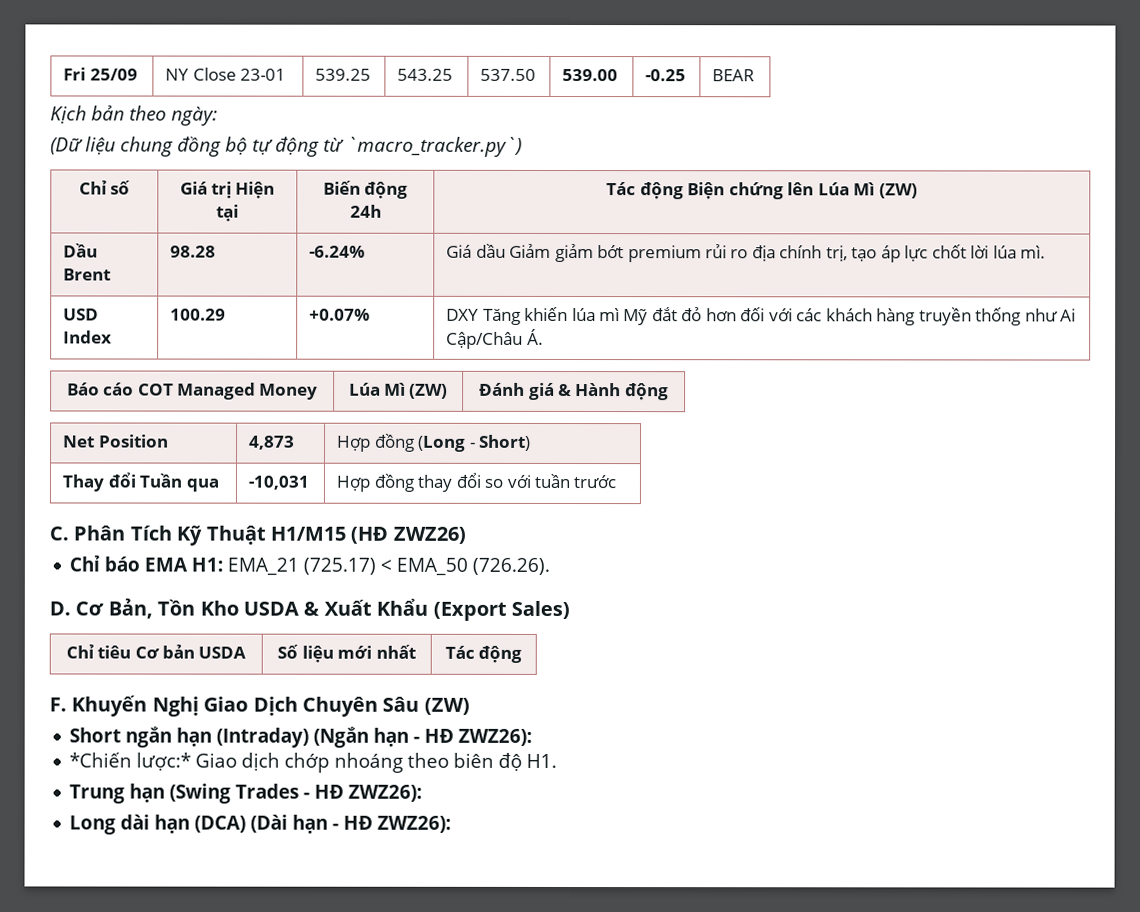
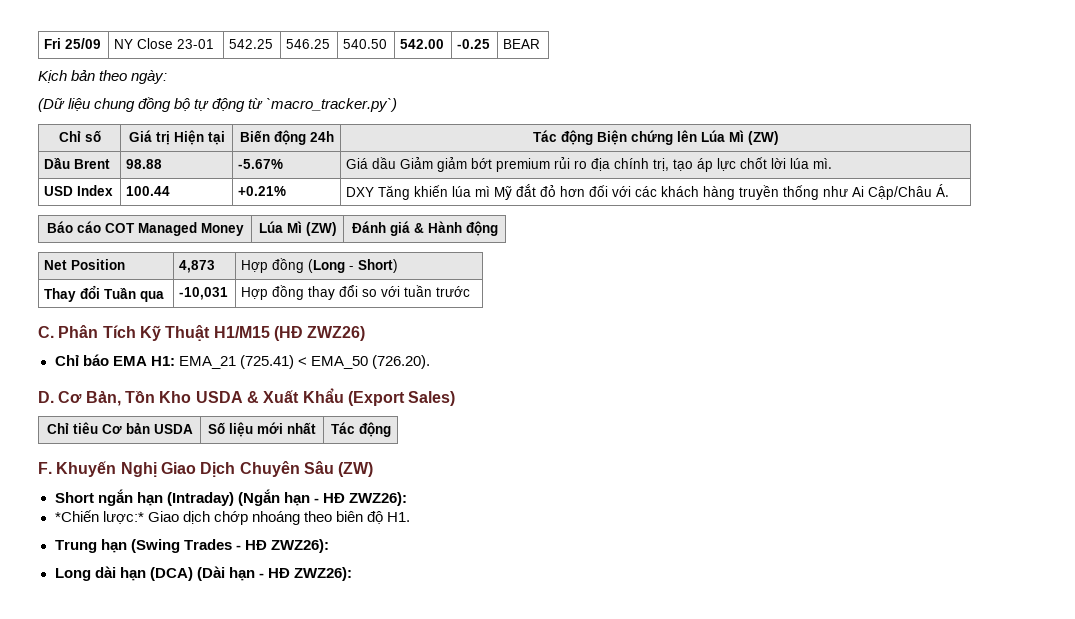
[315,68,372,81] [397,68,454,81] [480,68,537,81] [562,68,619,82] 539.25 | 543.25 | 537.50 | 539.00 -> [229,39,274,49] [286,39,331,49] [343,39,388,49] [400,39,445,49] 542.25 | 546.25 | 540.50 | 542.00
[170,245,217,258] [309,245,366,258] 98.28 | -6.24% -> [126,159,163,169] [238,159,284,169] 98.88 | -5.67%
[170,308,227,321] [309,308,371,321] 100.29 | +0.07% -> [126,186,171,196] [238,186,287,196] 100.44 | +0.21%
[303,557,377,575] (725.17) -> [239,355,294,369] (725.41)
[472,557,551,575] (726.26). -> [371,355,430,369] (726.20).

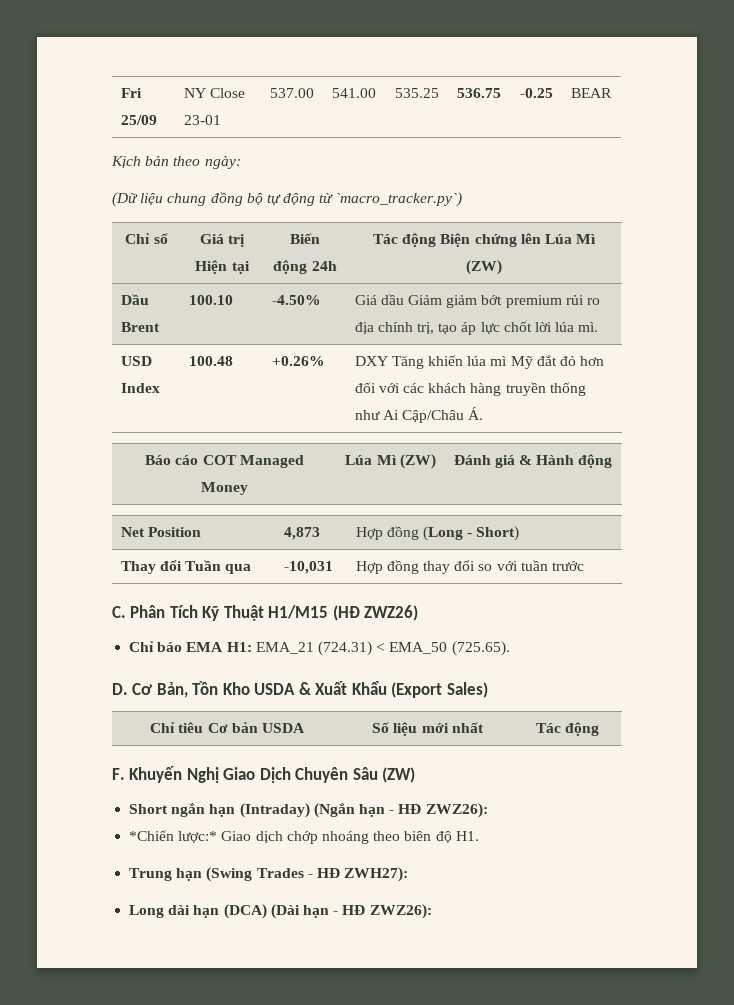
[229,39,274,49] [286,39,331,49] [343,39,388,49] [400,39,445,49] 542.25 | 546.25 | 540.50 | 542.00 -> [269,88,314,98] [331,88,376,98] [394,88,439,98] [456,88,501,98] 537.00 | 541.00 | 535.25 | 536.75
[126,159,163,169] [238,159,284,169] 98.88 | -5.67% -> [188,295,233,305] [271,295,321,305] 100.10 | -4.50%
[126,186,171,196] [238,186,287,196] 100.44 | +0.21% -> [188,356,233,366] [271,356,325,366] 100.48 | +0.26%
[239,355,294,369] (725.41) -> [317,641,372,656] (724.31)
[371,355,430,369] (726.20). -> [451,641,510,656] (725.65).
[270,539,329,553] ZWZ26): -> [344,867,409,882] ZWH27):

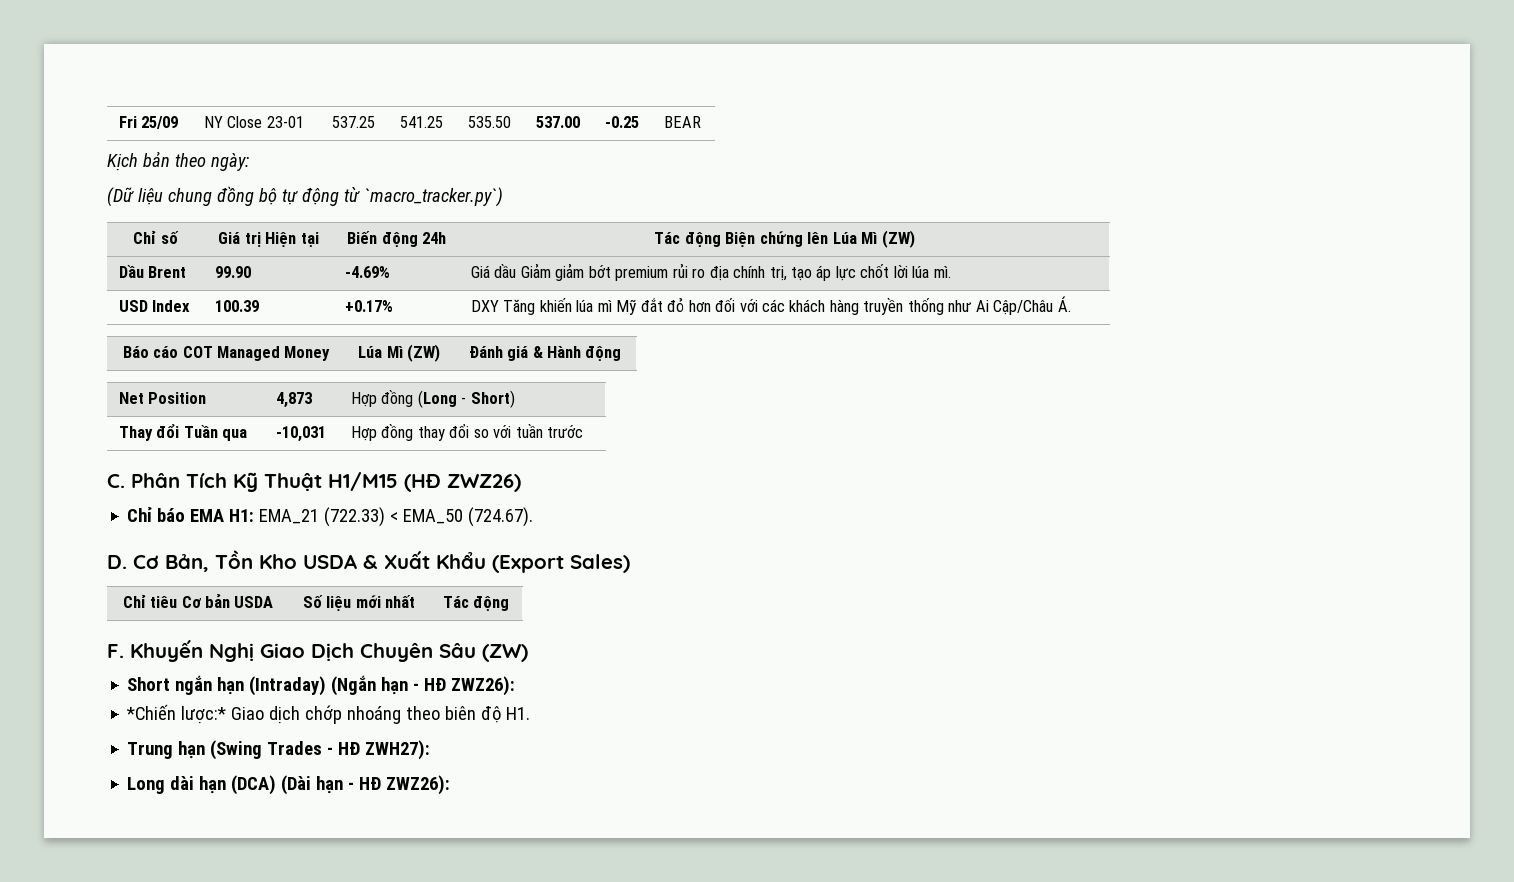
[269,88,314,98] [331,88,376,98] [394,88,439,98] [456,88,501,98] 537.00 | 541.00 | 535.25 | 536.75 -> [332,116,376,128] [400,116,444,128] [468,116,512,128] [536,116,581,128] 537.25 | 541.25 | 535.50 | 537.00
[188,295,233,305] [271,295,321,305] 100.10 | -4.50% -> [215,266,252,278] [345,266,391,278] 99.90 | -4.69%
[188,356,233,366] [271,356,325,366] 100.48 | +0.26% -> [215,300,260,312] [345,300,394,312] 100.39 | +0.17%
[317,641,372,656] (724.31) -> [324,507,386,527] (722.33)
[451,641,510,656] (725.65). -> [468,507,534,527] (724.67).

